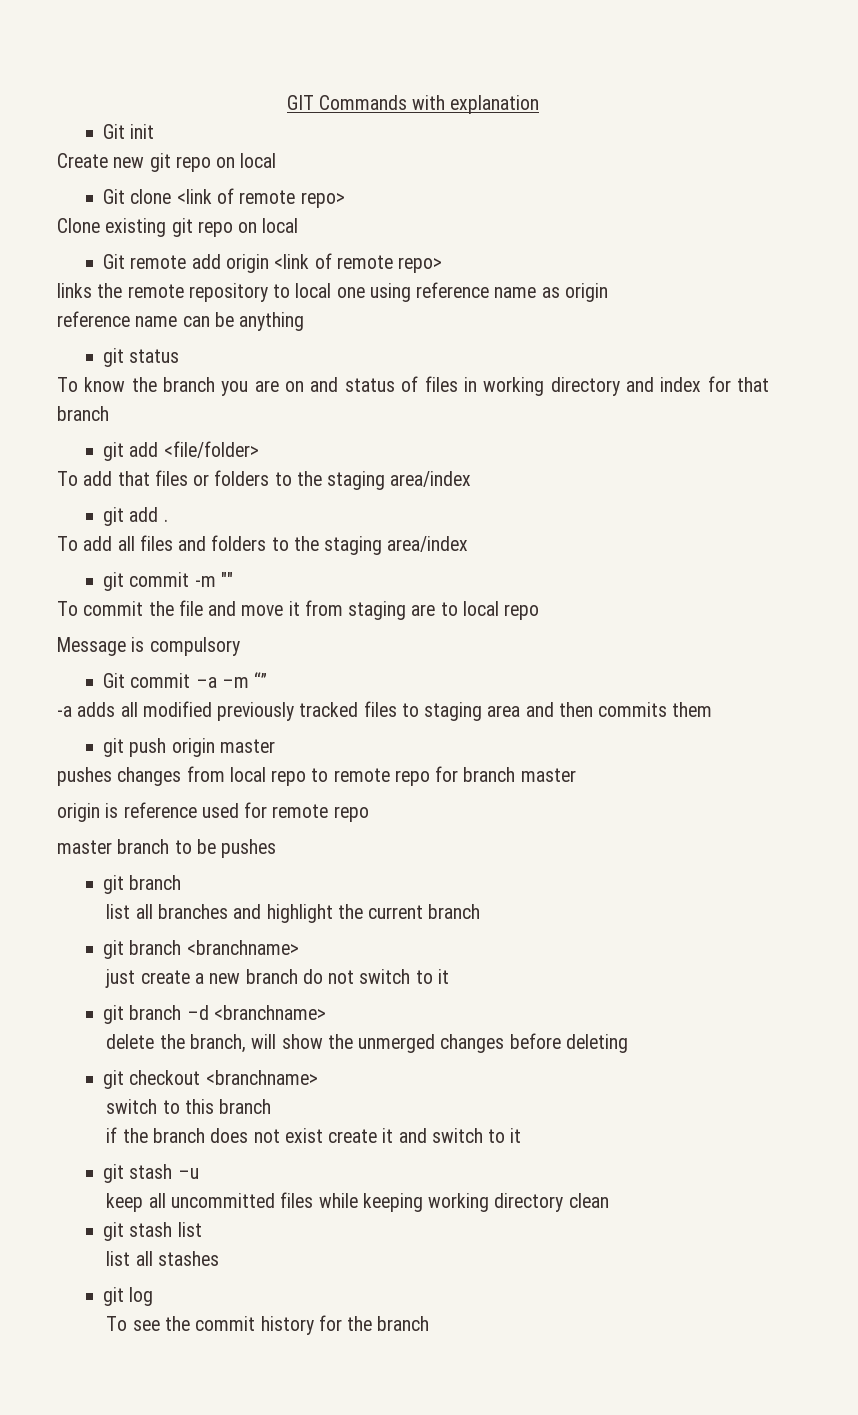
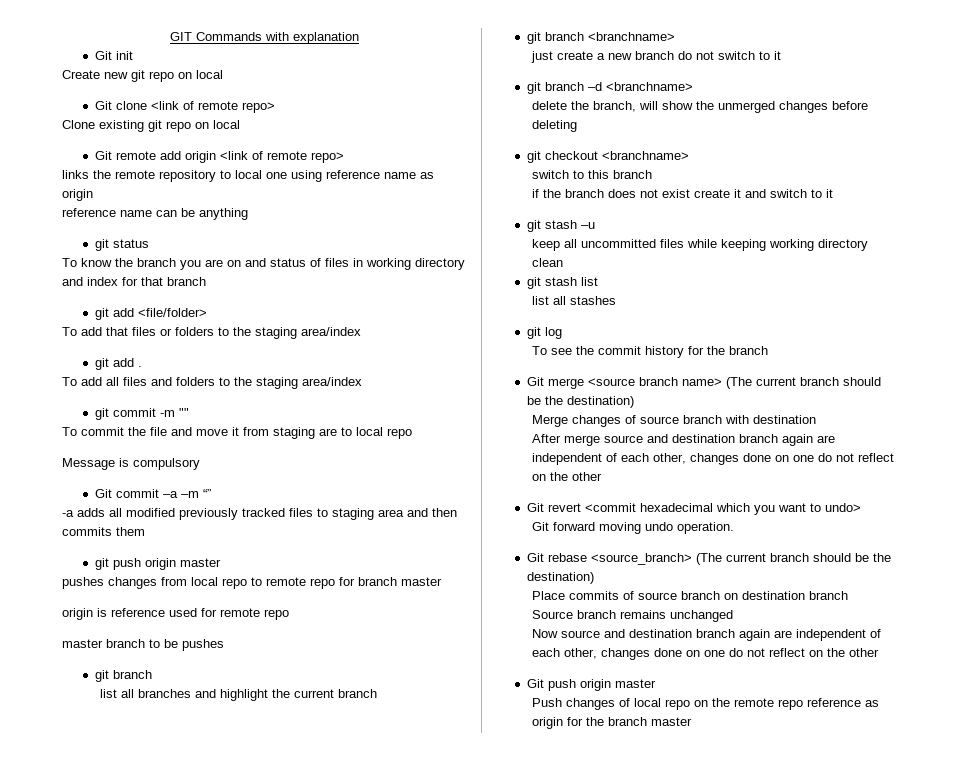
(430, 1323) none -> [527,377,882,389] [527,396,635,408] [531,415,816,427] [531,434,835,446] [531,453,894,465] [531,472,602,481] [527,503,862,515] [531,522,734,534] [527,553,892,565] [527,572,595,584] [531,591,848,600] [531,610,733,622] [531,629,881,641] [531,648,879,660] [527,679,657,691] [531,698,879,710] [531,717,692,729] // Git merge <source branch name> (The current branch should be the destination) // Merge changes of source branch with destination // After merge source and destination branch again are independent of each other, changes done on one do not reflect on the other // Git revert <commit hexadecimal which you want to undo> // Git forward moving undo operation. // Git rebase <source_branch> (The current branch should be the destination) // Place commits of source branch on destination branch // Source branch remains unchanged // Now source and destination branch again are independent of each other, changes done on one do not reflect on the other // Git push origin master // Push changes of local repo on the remote repo reference as origin for the branch master

